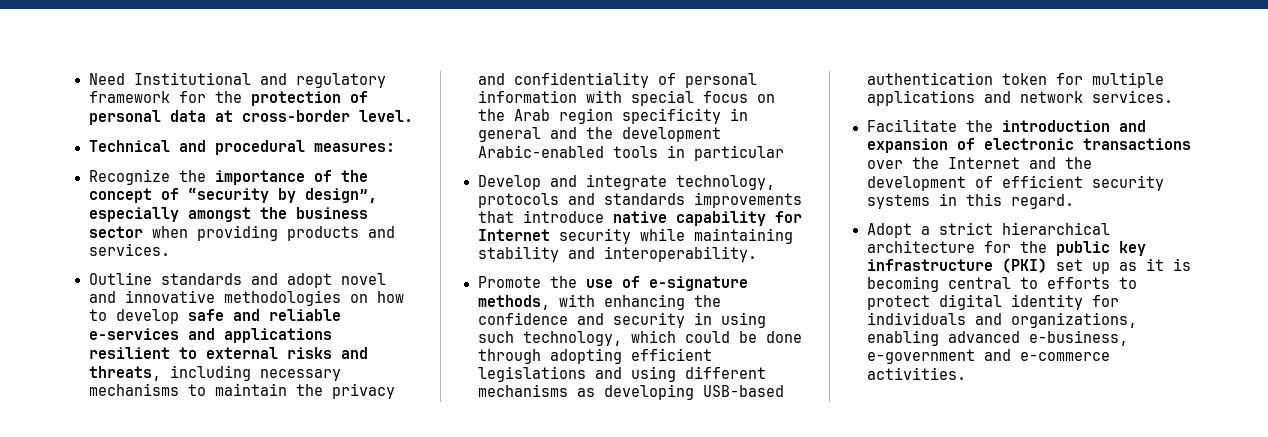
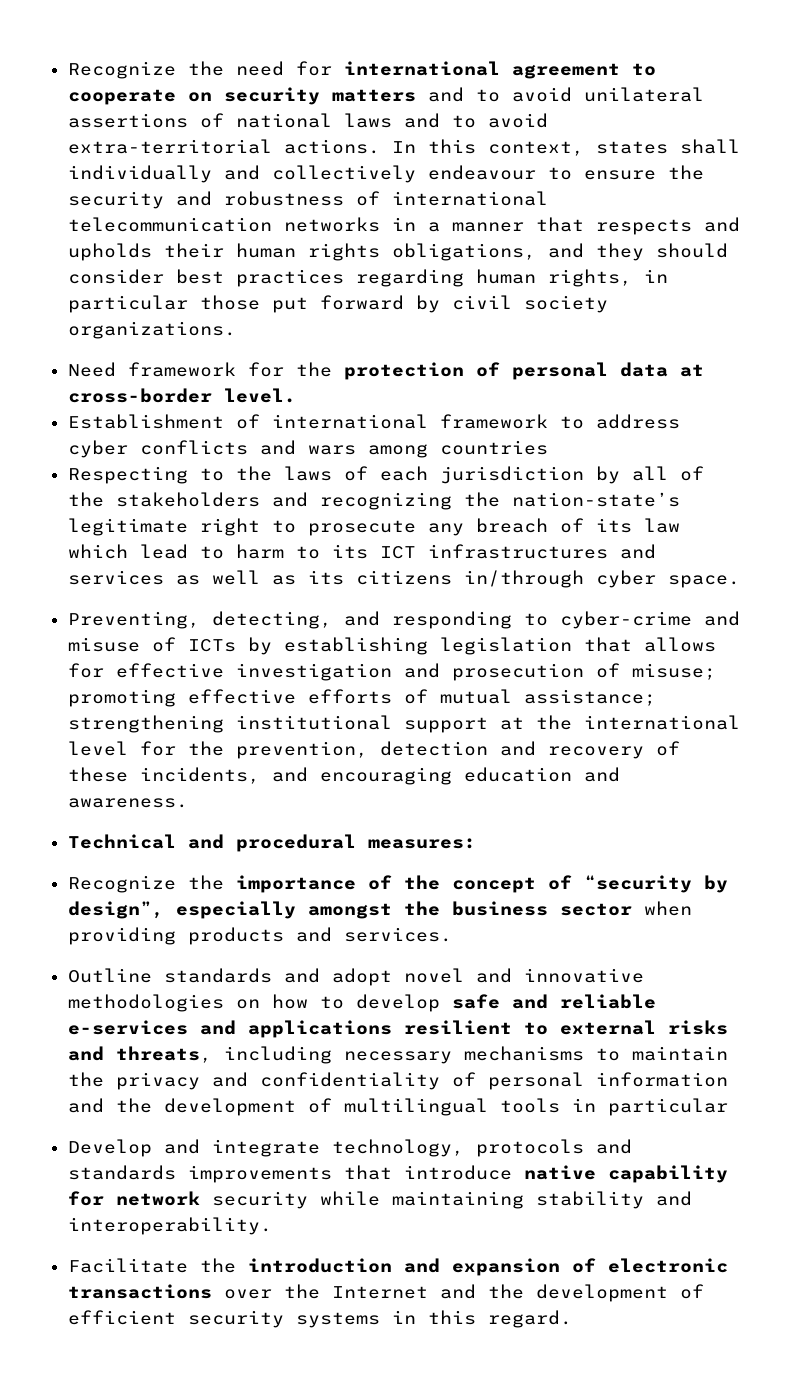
[88,72,386,88] Need Institutional and regulatory -> [67,61,656,79] [67,87,704,105] [67,113,548,128] [67,139,740,156] [67,165,704,183] [67,191,548,209] [67,217,740,235] [67,243,728,261] [67,269,668,287] [67,295,608,313] [67,321,236,339] [67,362,116,377] Recognize the need for international agreement to cooperate on security matters and to avoid unilateral assertions of national laws and to avoid extra-territorial actions. In this context, states shall individually and collectively endeavour to ensure the security and robustness of international telecommunication networks in a manner that respects and upholds their human rights obligations, and they should consider best practices regarding human rights, in particular those put forward by civil society organizations. // Need
(413, 116) none -> [67,414,680,429] [67,440,548,458] [67,466,704,484] [67,492,680,510] [67,518,680,536] [67,544,656,559] [67,570,740,588] [67,611,740,629] [67,637,716,655] [67,663,716,681] [67,689,656,707] [67,715,740,733] [67,741,680,759] [67,767,620,785] [67,798,188,808] // Establishment of international framework to address cyber conflicts and wars among countries // Respecting to the laws of each jurisdiction by all of the stakeholders and recognizing the nation-state’s legitimate right to prosecute any breach of its law which lead to harm to its ICT infrastructures and services as well as its citizens in/through cyber space. // Preventing, detecting, and responding to cyber-crime and misuse of ICTs by establishing legislation that allows for effective investigation and prosecution of misuse; promoting effective efforts of mutual assistance; strengthening institutional support at the international level for the prevention, detection and recovery of these incidents, and encouraging education and awareness.
[585,90,775,106] [477,108,748,124] [477,127,721,142] [477,145,604,158] with special focus on the Arab region specificity in general and the development Arabic-enabled -> [67,1098,488,1116] and the development of multilingual
[477,229,550,241] Internet -> [115,1191,200,1206] network
[477,276,748,291] [477,294,721,310] [477,312,766,328] [477,330,802,346] [477,348,712,364] [477,366,766,382] [477,384,784,400] [866,72,1164,88] [866,90,1173,106] // Promote the use of e-signature methods, with enhancing the confidence and security in using such technology, which could be done through adopting efficient legislations and using different mechanisms as developing USB-based authentication token for multiple applications and network services. -> (272, 1226) none
[866,222,1110,238] [866,240,1146,256] [866,258,1191,274] [866,276,1137,292] [866,294,1119,310] [866,312,1137,328] [866,330,1128,346] [866,349,1110,364] [866,367,966,380] // Adopt a strict hierarchical architecture for the public key infrastructure (PKI) set up as it is becoming central to efforts to protect digital identity for individuals and organizations, enabling advanced e-business, e-government and e-commerce activities. -> (572, 1319) none

